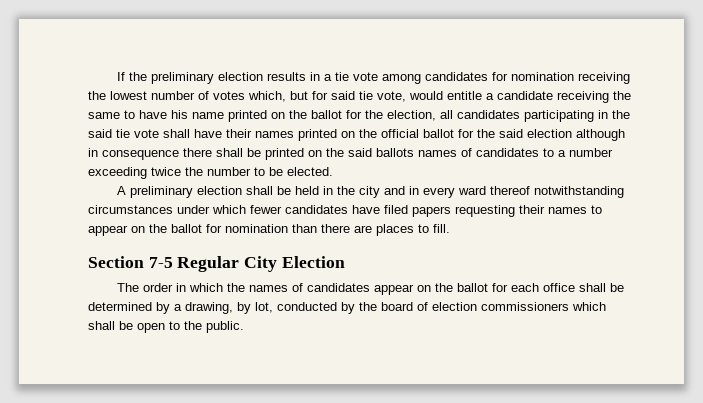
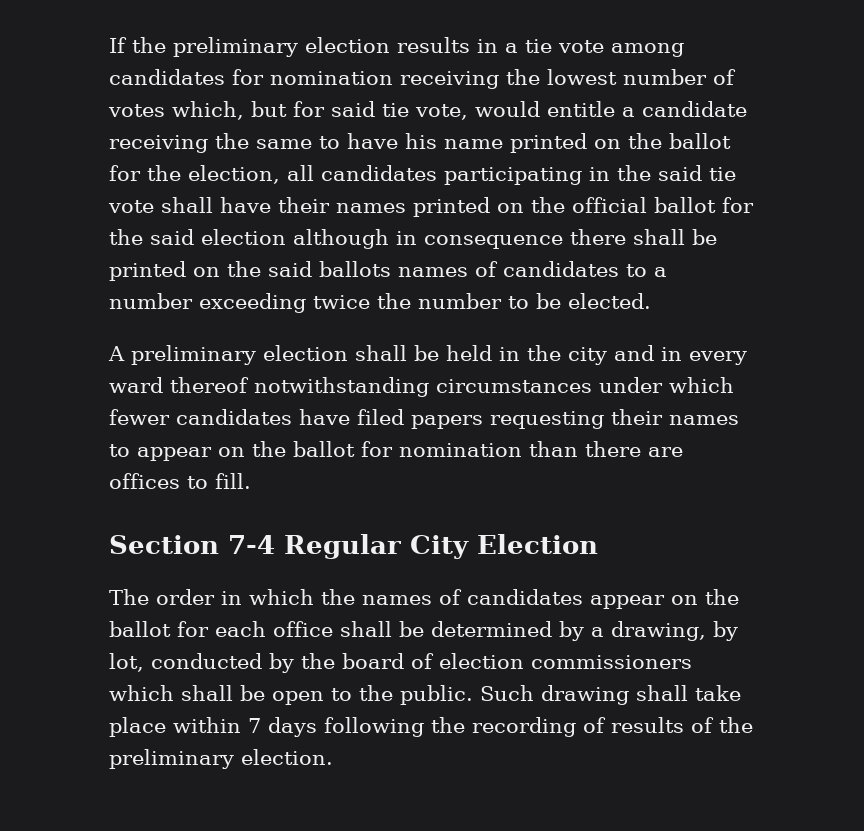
[376,224,414,236] places -> [109,473,180,489] offices
[148,257,173,268] 7-5 -> [228,535,275,554] 7-4
(244, 327) none -> [480,685,741,705] [109,717,753,737] [109,749,333,769] Such drawing shall take place within 7 days following the recording of results of the preliminary election.

